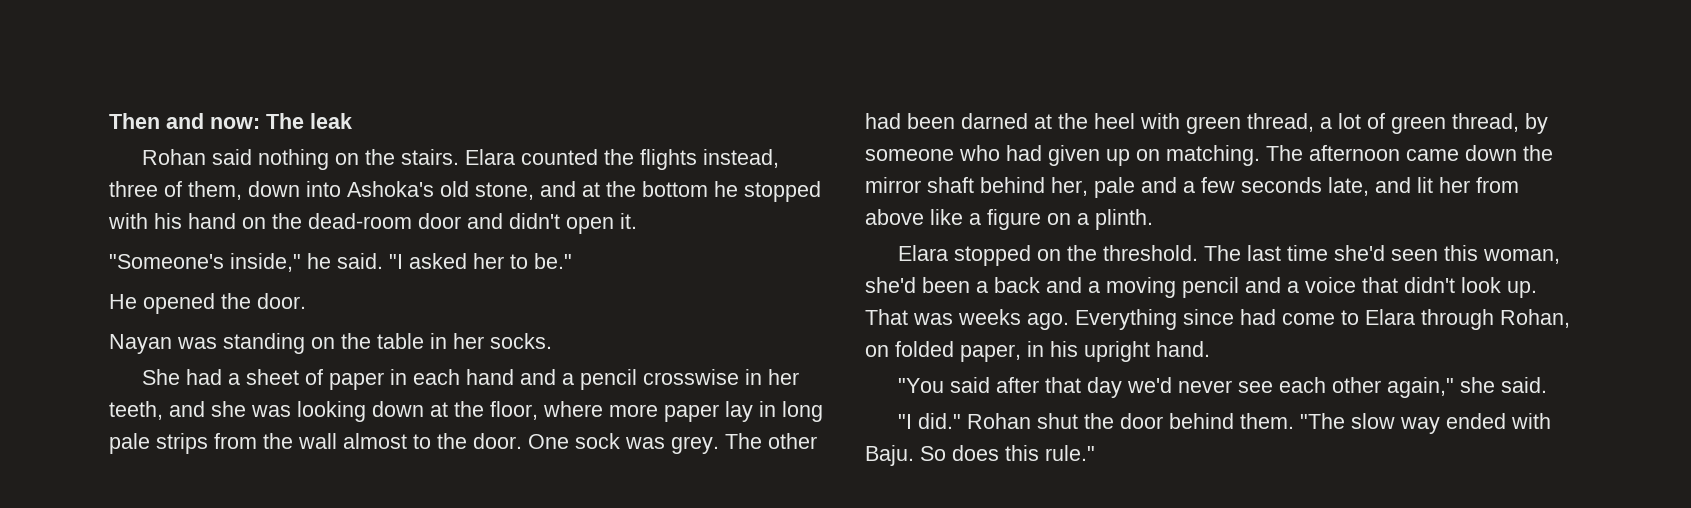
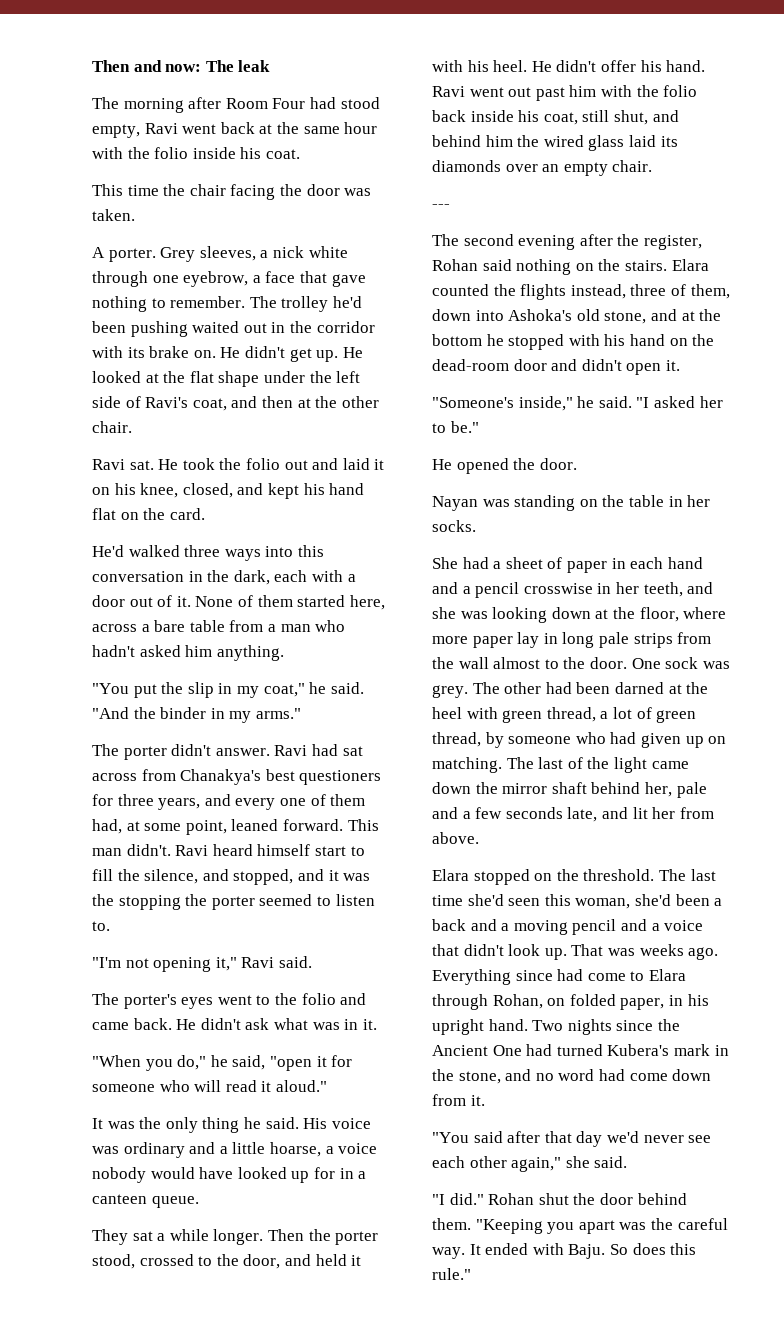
(352, 121) none -> [92,97,380,113] [92,122,378,138] [92,147,300,159] [92,184,372,200] [92,209,135,221] [92,246,348,262] [92,271,366,287] [92,296,362,312] [92,321,375,337] [92,346,363,362] [92,371,361,387] [92,396,379,411] [92,421,132,433] [92,458,385,470] [92,483,365,499] [92,508,205,520] [92,545,324,561] [92,570,356,585] [92,595,385,610] [92,620,346,632] [92,645,284,661] [92,682,364,698] [92,707,301,723] [92,744,363,760] [92,769,382,785] [92,794,366,810] [92,819,379,835] [92,844,365,856] [92,869,371,885] [92,894,375,910] [92,921,110,931] [92,956,312,972] [92,993,367,1009] [92,1018,377,1030] [92,1055,353,1071] [92,1080,327,1092] [92,1117,371,1133] [92,1142,378,1158] [92,1167,367,1183] [92,1194,199,1208] [92,1229,379,1245] [92,1254,362,1269] [432,60,706,72] [432,85,698,101] [432,110,679,125] [432,135,678,151] [432,160,653,176] [432,204,450,209] [432,234,702,250] The morning after Room Four had stood empty, Ravi went back at the same hour with the folio inside his coat. // This time the chair facing the door was taken. // A porter. Grey sleeves, a nick white through one eyebrow, a face that gave nothing to remember. The trolley he'd been pushing waited out in the corridor with its brake on. He didn't get up. He looked at the flat shape under the left side of Ravi's coat, and then at the other chair. // Ravi sat. He took the folio out and laid it on his knee, closed, and kept his hand flat on the card. // He'd walked three ways into this conversation in the dark, each with a door out of it. None of them started here, across a bare table from a man who hadn't asked him anything. // "You put the slip in my coat," he said. "And the binder in my arms." // The porter didn't answer. Ravi had sat across from Chanakya's best questioners for three years, and every one of them had, at some point, leaned forward. This man didn't. Ravi heard himself start to fill the silence, and stopped, and it was the stopping the porter seemed to listen to. // "I'm not opening it," Ravi said. // The porter's eyes went to the folio and came back. He didn't ask what was in it. // "When you do," he said, "open it for someone who will read it aloud." // It was the only thing he said. His voice was ordinary and a little hoarse, a voice nobody would have looked up for in a canteen queue. // They sat a while longer. Then the porter stood, crossed to the door, and held it with his heel. He didn't offer his hand. Ravi went out past him with the folio back inside his coat, still shut, and behind him the wired glass laid its diamonds over an empty chair. // --- // The second evening after the register,
[1309,145,1400,161] afternoon -> [538,757,647,773] last of the light
[865,209,1153,230] above like a figure on a plinth. -> [432,832,479,844] above.
(1210, 349) none -> [532,1019,680,1035] [432,1044,729,1056] [432,1069,712,1084] [432,1094,485,1106] Two nights since the Ancient One had turned Kubera's mark in the stone, and no word had come down from it.
[1299,413,1440,434] "The slow way -> [475,1218,728,1234] [432,1244,481,1259] "Keeping you apart was the careful way. It

